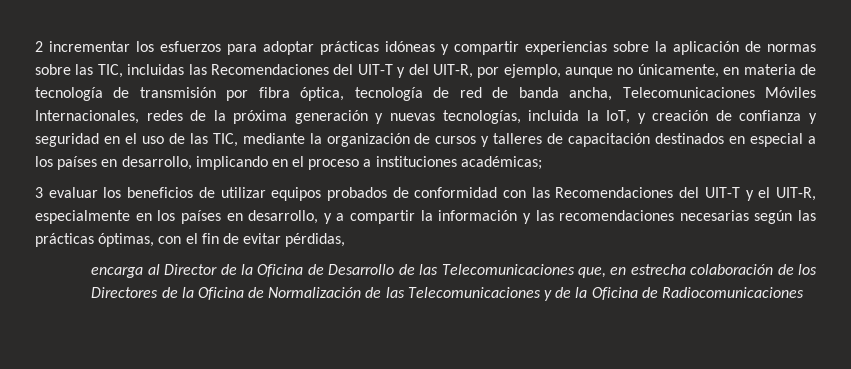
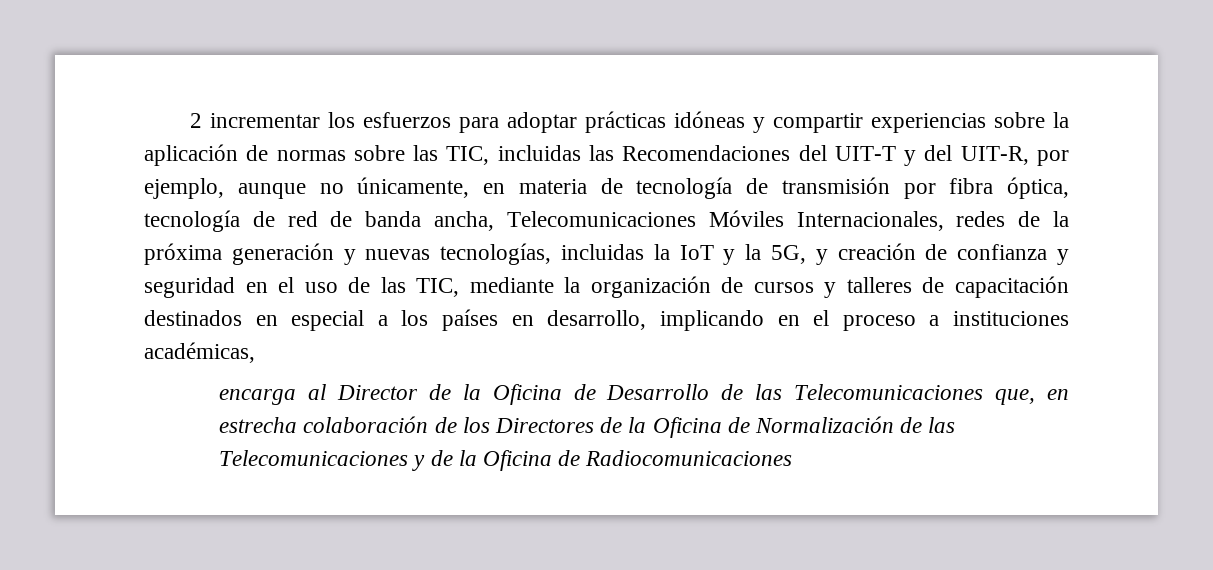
[528,110,631,124] incluida la IoT, -> [561,244,806,265] incluidas la IoT y la 5G,
[460,156,542,170] [35,187,817,201] [35,210,816,224] [35,233,346,247] académicas; // 3 evaluar los beneficios de utilizar equipos probados de conformidad con las Recomendaciones del UIT-T y el UIT-R, especialmente en los países en desarrollo, y a compartir la información y las recomendaciones necesarias según las prácticas óptimas, con el fin de evitar pérdidas, -> [144,342,255,363] académicas,

